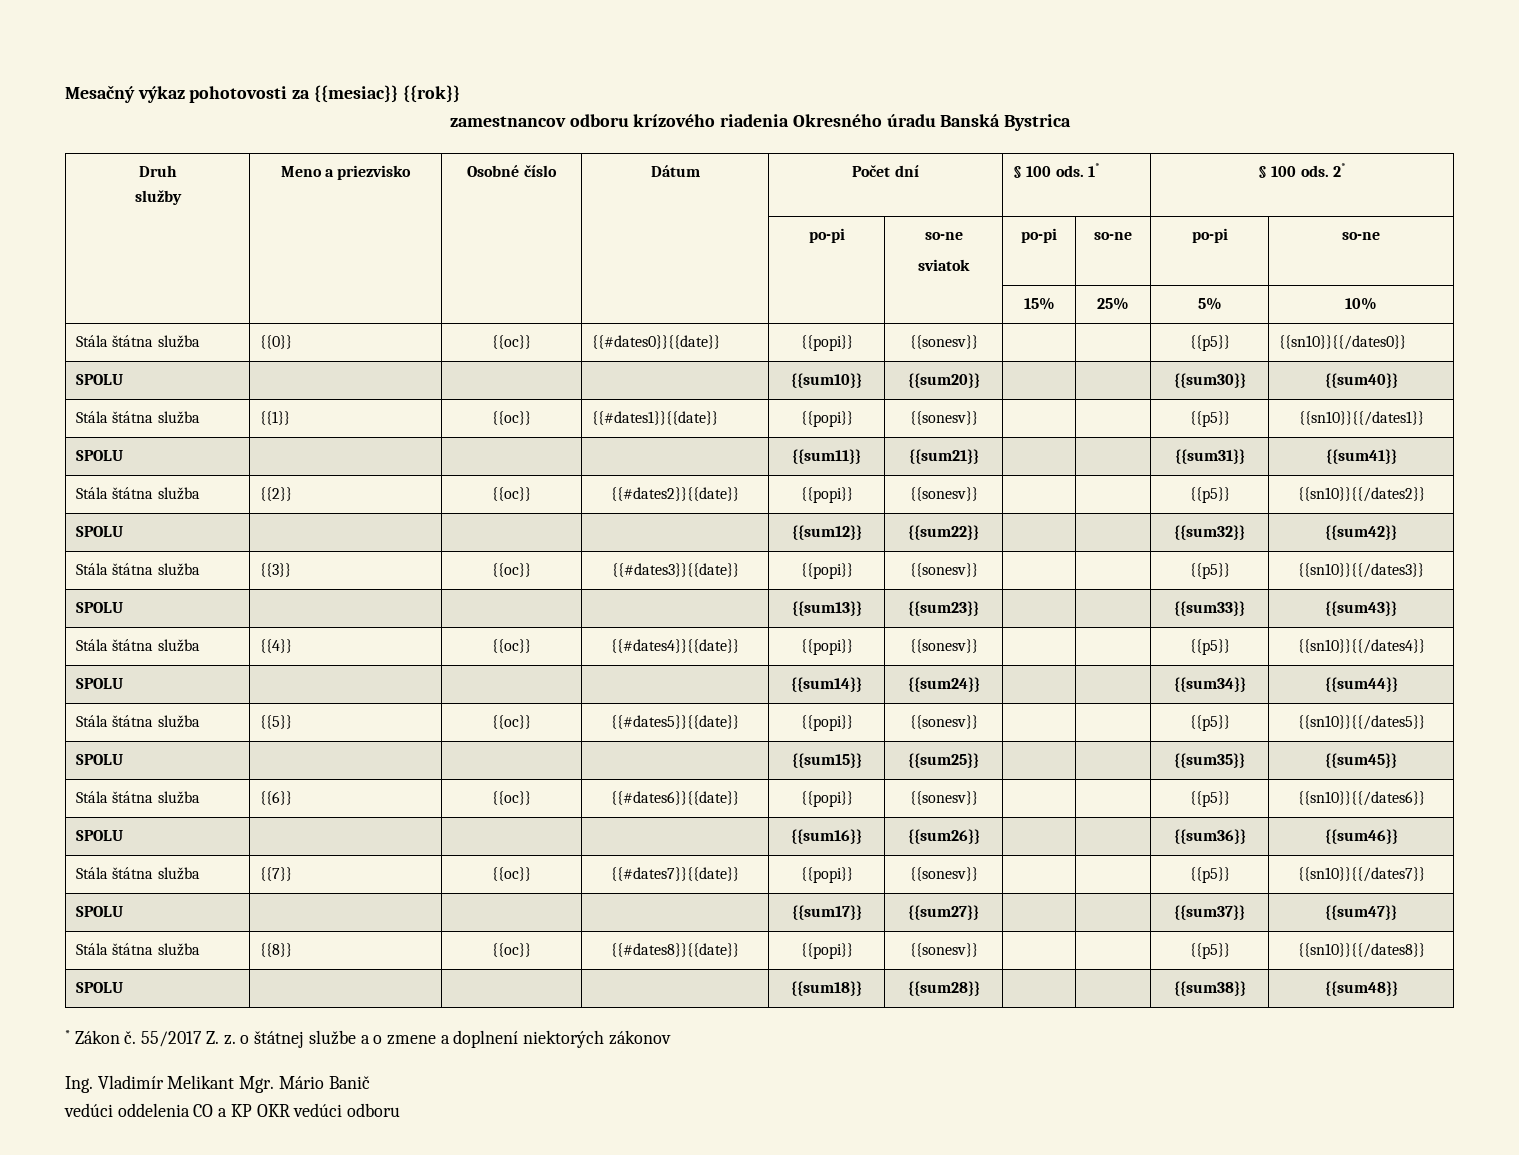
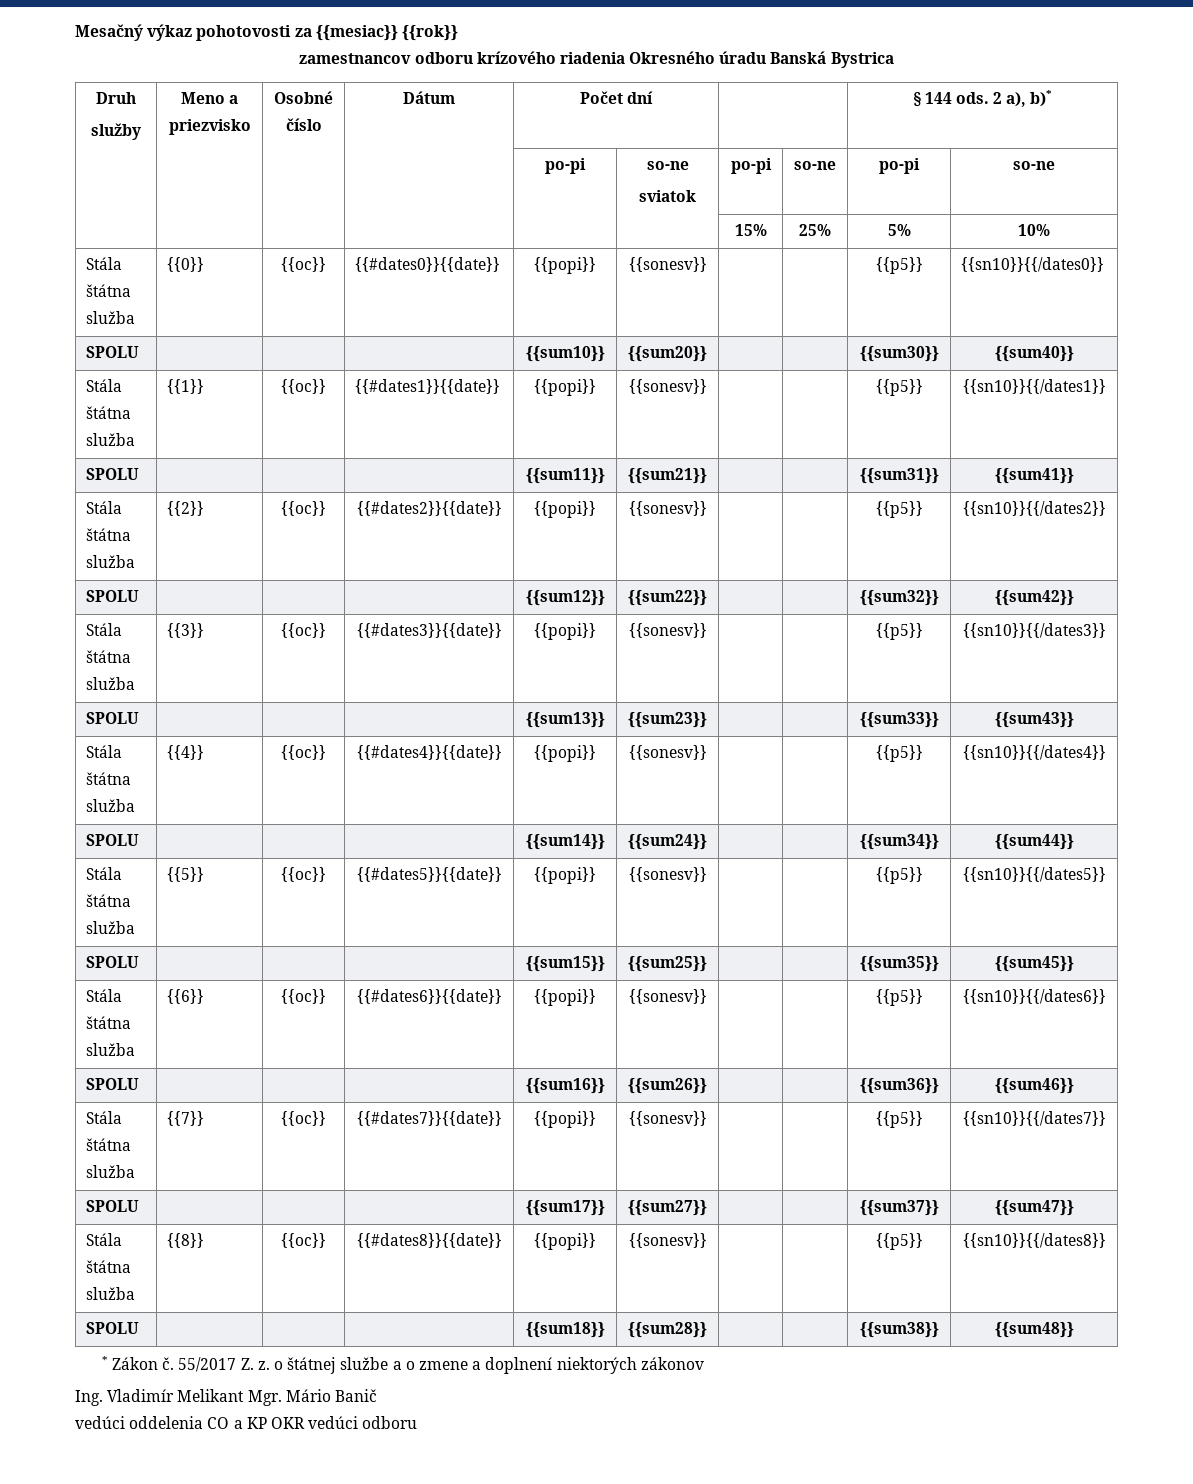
[1012,163,1100,178] [1258,163,1346,178] § 100 ods. 1* | § 100 ods. 2* -> [912,90,1053,107] | § 144 ods. 2 a), b)*

